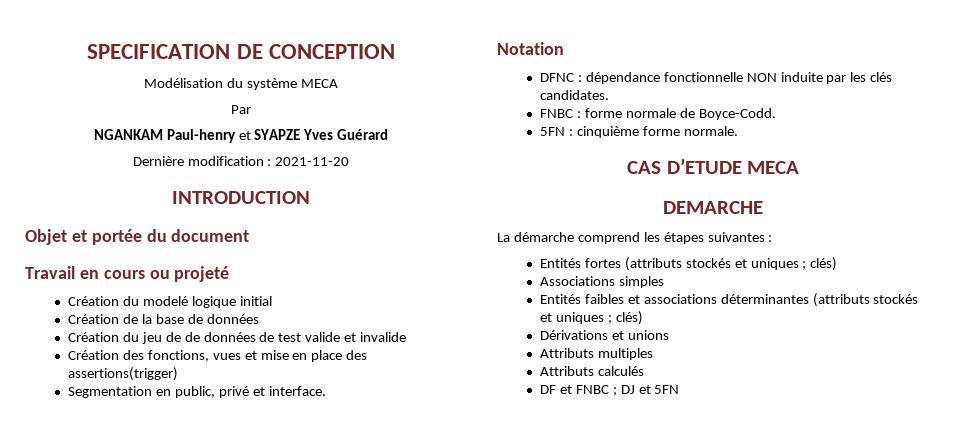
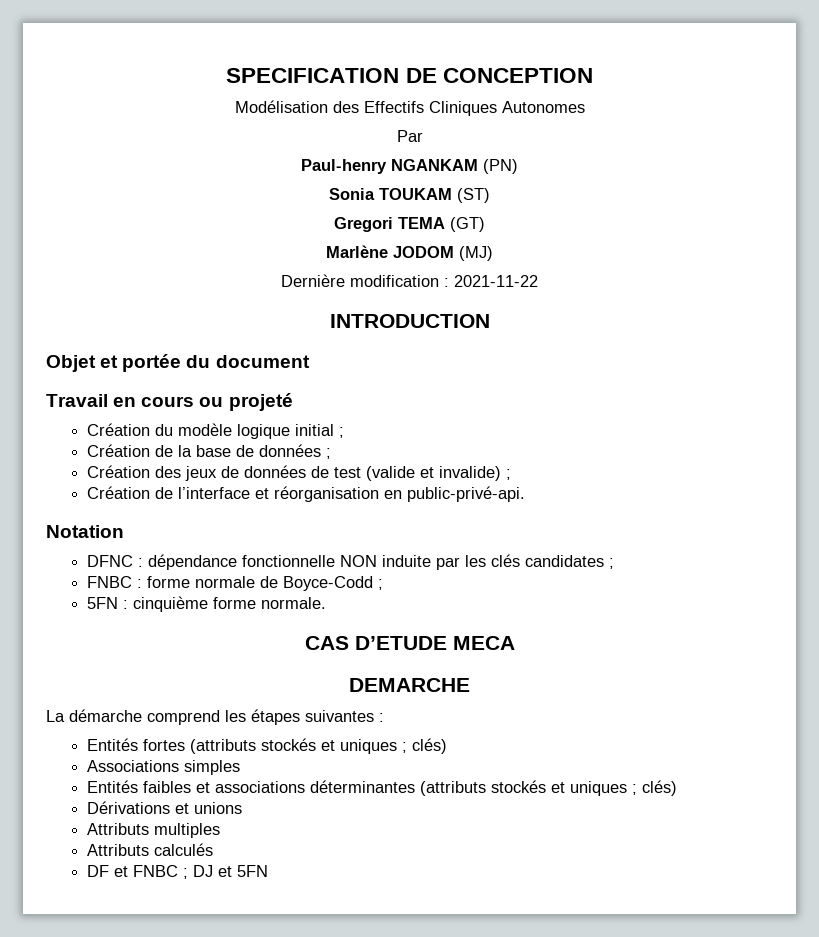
[227,78,338,90] [231,105,251,114] [93,129,389,143] du système MECA // Par // NGANKAM Paul-henry et SYAPZE Yves Guérard -> [332,101,585,116] [396,130,423,142] [301,159,518,174] [329,188,490,203] [334,217,485,232] [326,245,493,261] des Effectifs Cliniques Autonomes // Par // Paul-henry NGANKAM (PN) // Sonia TOUKAM (ST) // Gregori TEMA (GT) // Marlène JODOM (MJ)
[275,157,350,166] 2021-11-20 -> [454,275,538,287] 2021-11-22
[142,296,188,306] modelé -> [178,423,233,436] modèle
(272, 301) none -> [339,427,345,438] ;
[67,332,181,344] // Création du jeu de -> [326,448,332,459] [87,465,218,481] ; // Création des jeux
[305,332,407,342] [67,350,368,362] [67,367,178,381] [67,386,326,398] valide et invalide // Création des fonctions, vues et mise en place des assertions(trigger) // Segmentation en public, privé et interface. -> [366,466,512,481] [87,486,526,502] (valide et invalide) ; // Création de l’interface et réorganisation en public-privé-api.
[539,90,609,100] candidates. -> [525,555,615,569] candidates ;
[698,108,776,120] Boyce-Codd. -> [283,576,384,591] Boyce-Codd ;

